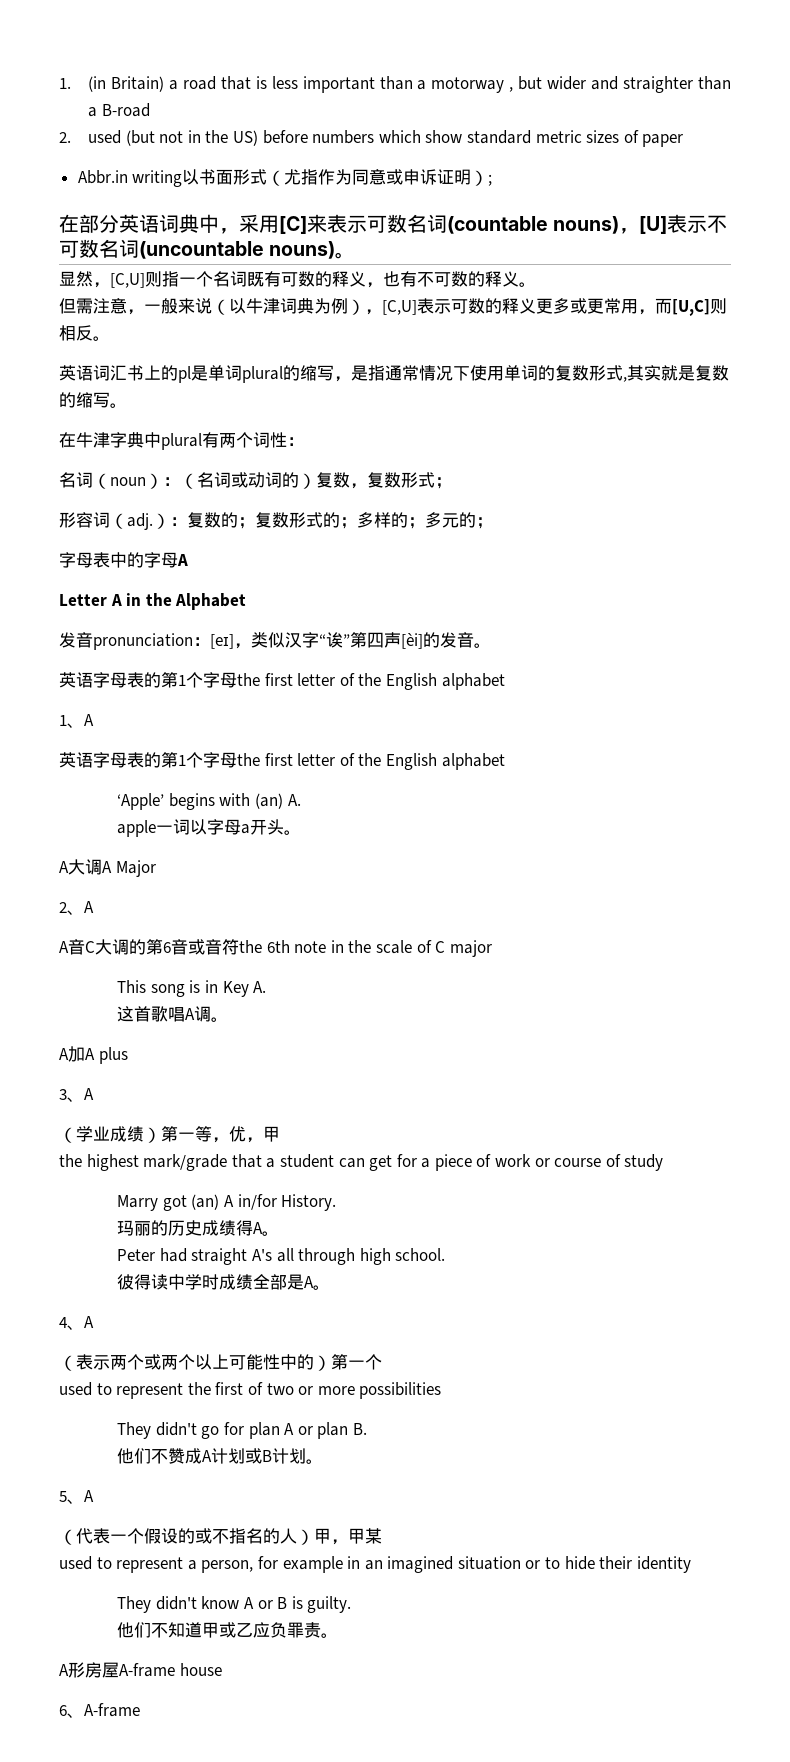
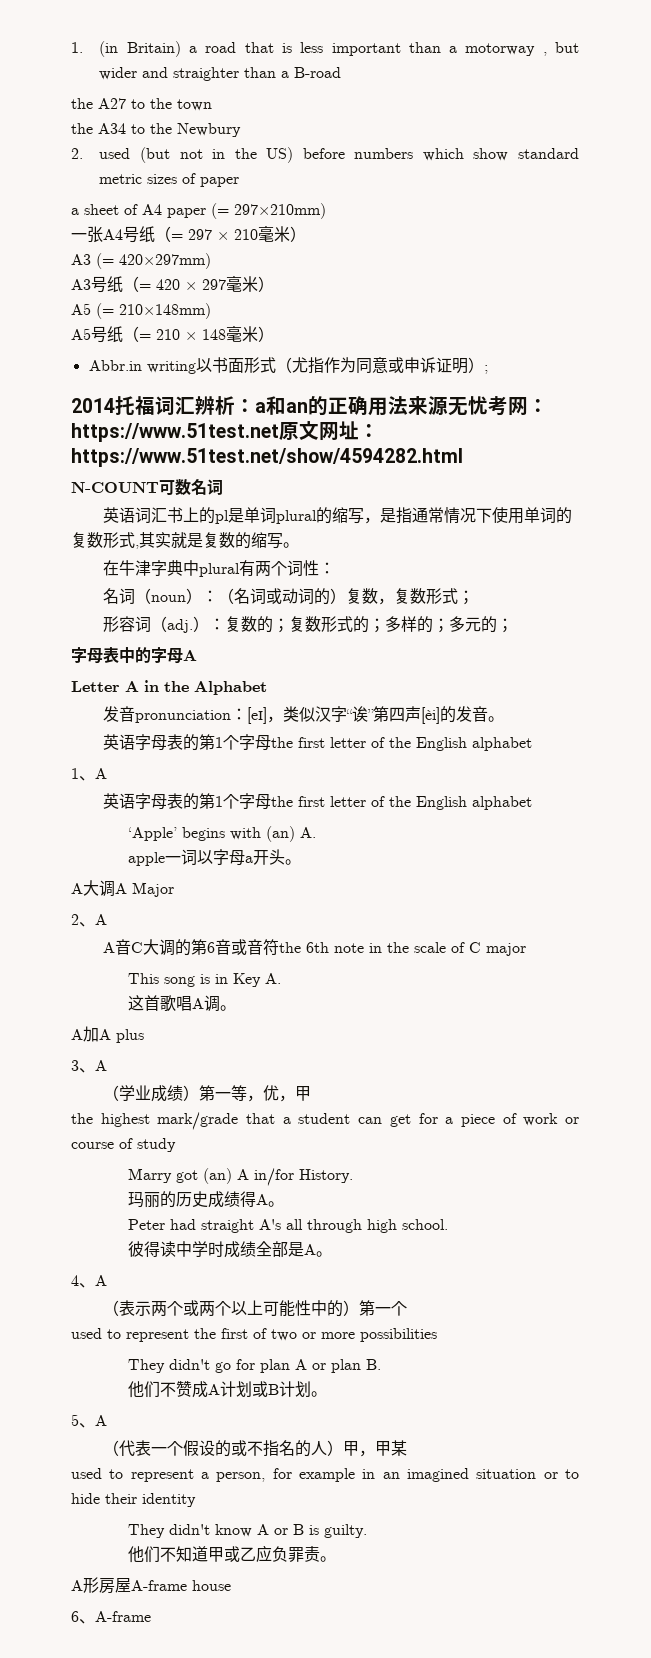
(150, 110) none -> [71,98,212,111] [71,123,241,137] // the A27 to the town // the A34 to the Newbury
(684, 140) none -> [71,203,326,219] [71,226,306,243] [71,253,211,269] [71,276,274,293] [71,303,211,319] [71,326,274,343] // a sheet of A4 paper (= 297×210mm) // 一张A4号纸（= 297 × 210毫米） // A3 (= 420×297mm) // A3号纸（= 420 × 297毫米） // A5 (= 210×148mm) // A5号纸（= 210 × 148毫米）
[59,214,728,234] [59,239,356,259] [59,271,536,288] [59,298,727,316] [59,325,110,341] 在部分英语词典中，采用[C]来表示可数名词(countable nouns)，[U]表示不可数名词(uncountable nouns)。 // 显然，[C,U]则指一个名词既有可数的释义，也有不可数的释义。 // 但需注意，一般来说（以牛津词典为例），[C,U]表示可数的释义更多或更常用，而[U,C]则相反。 -> [71,396,548,416] [71,421,379,442] [71,448,463,467] [71,479,223,496] 2014托福词汇辨析：a和an的正确用法来源无忧考网：https://www.51test.net原文网址：https://www.51test.net/show/4594282.html // N-COUNT可数名词

